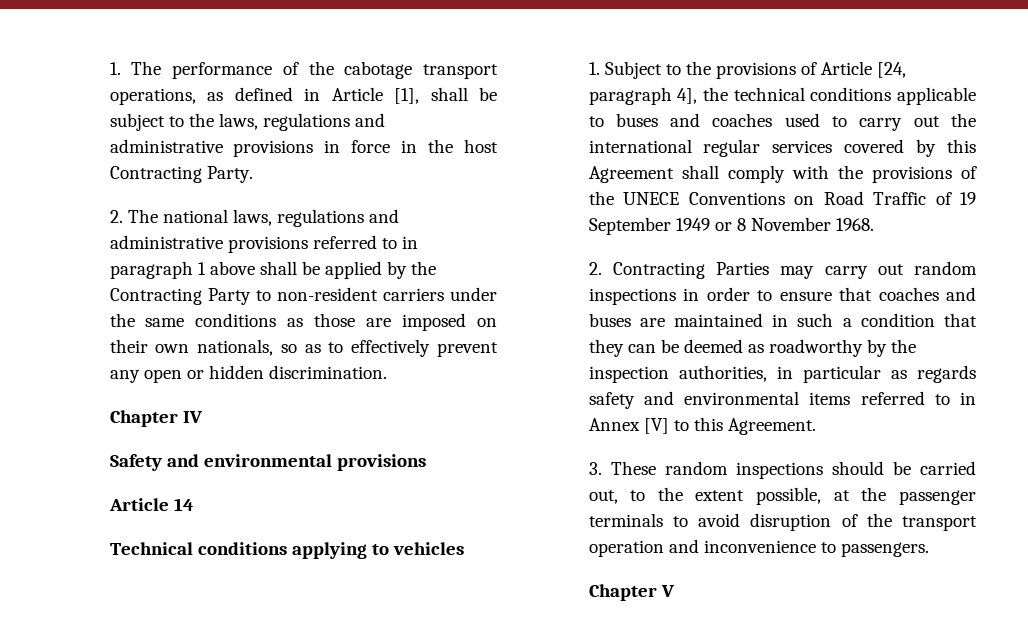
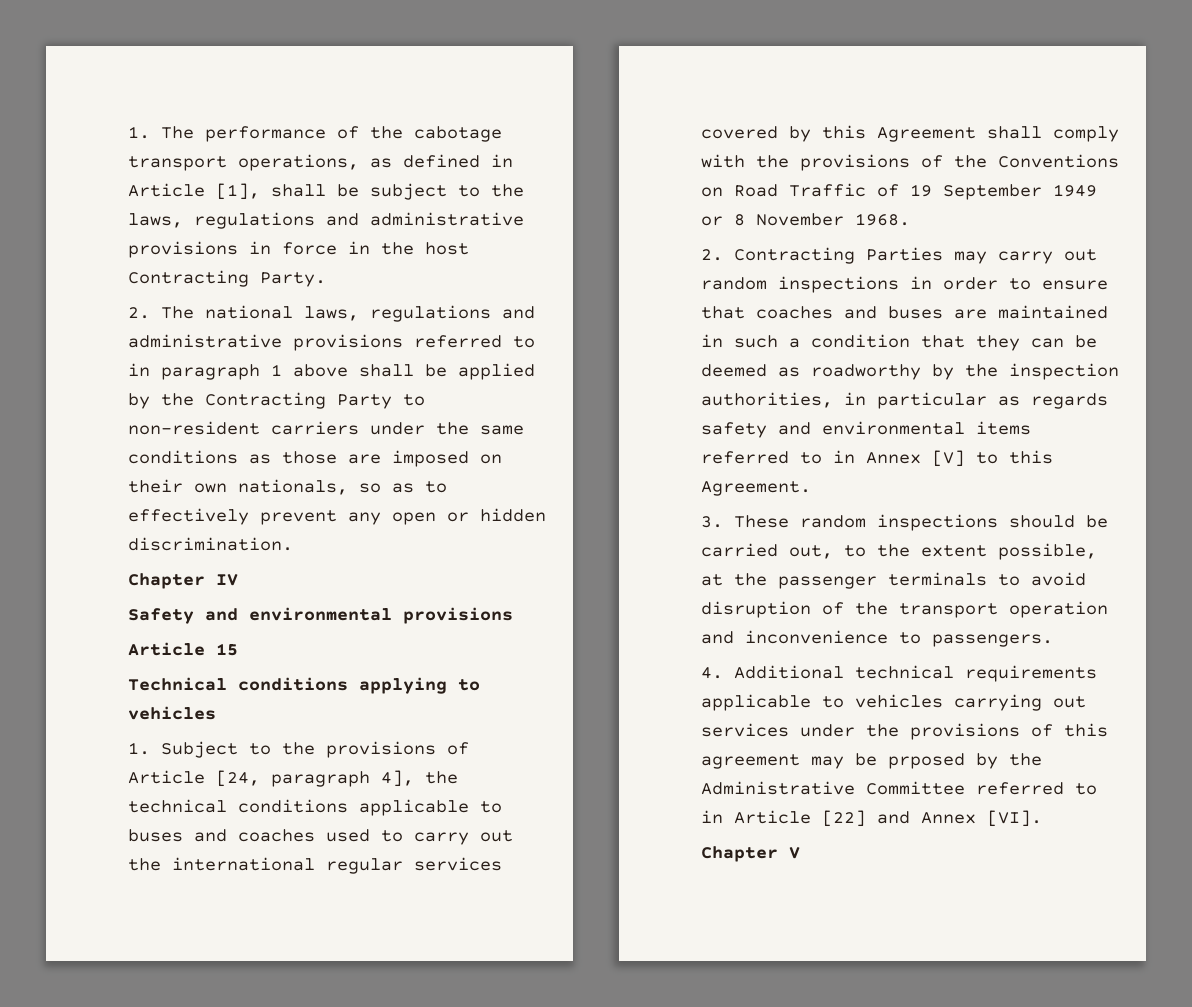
[173,498,194,511] 14 -> [216,643,239,656] 15
[623,192,680,205] UNECE -> (988, 161) none
(930, 549) none -> [701,665,1098,682] [701,694,1087,711] [701,723,1109,740] [701,753,1043,769] [701,781,1098,795] [701,810,1043,827] // 4. Additional technical requirements applicable to vehicles carrying out services under the provisions of this agreement may be prposed by the Administrative Committee referred to in Article [22] and Annex [VI].

